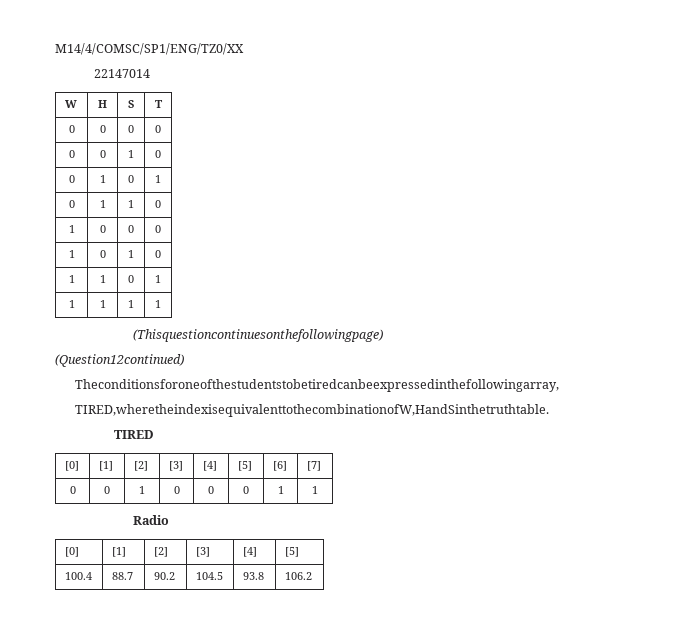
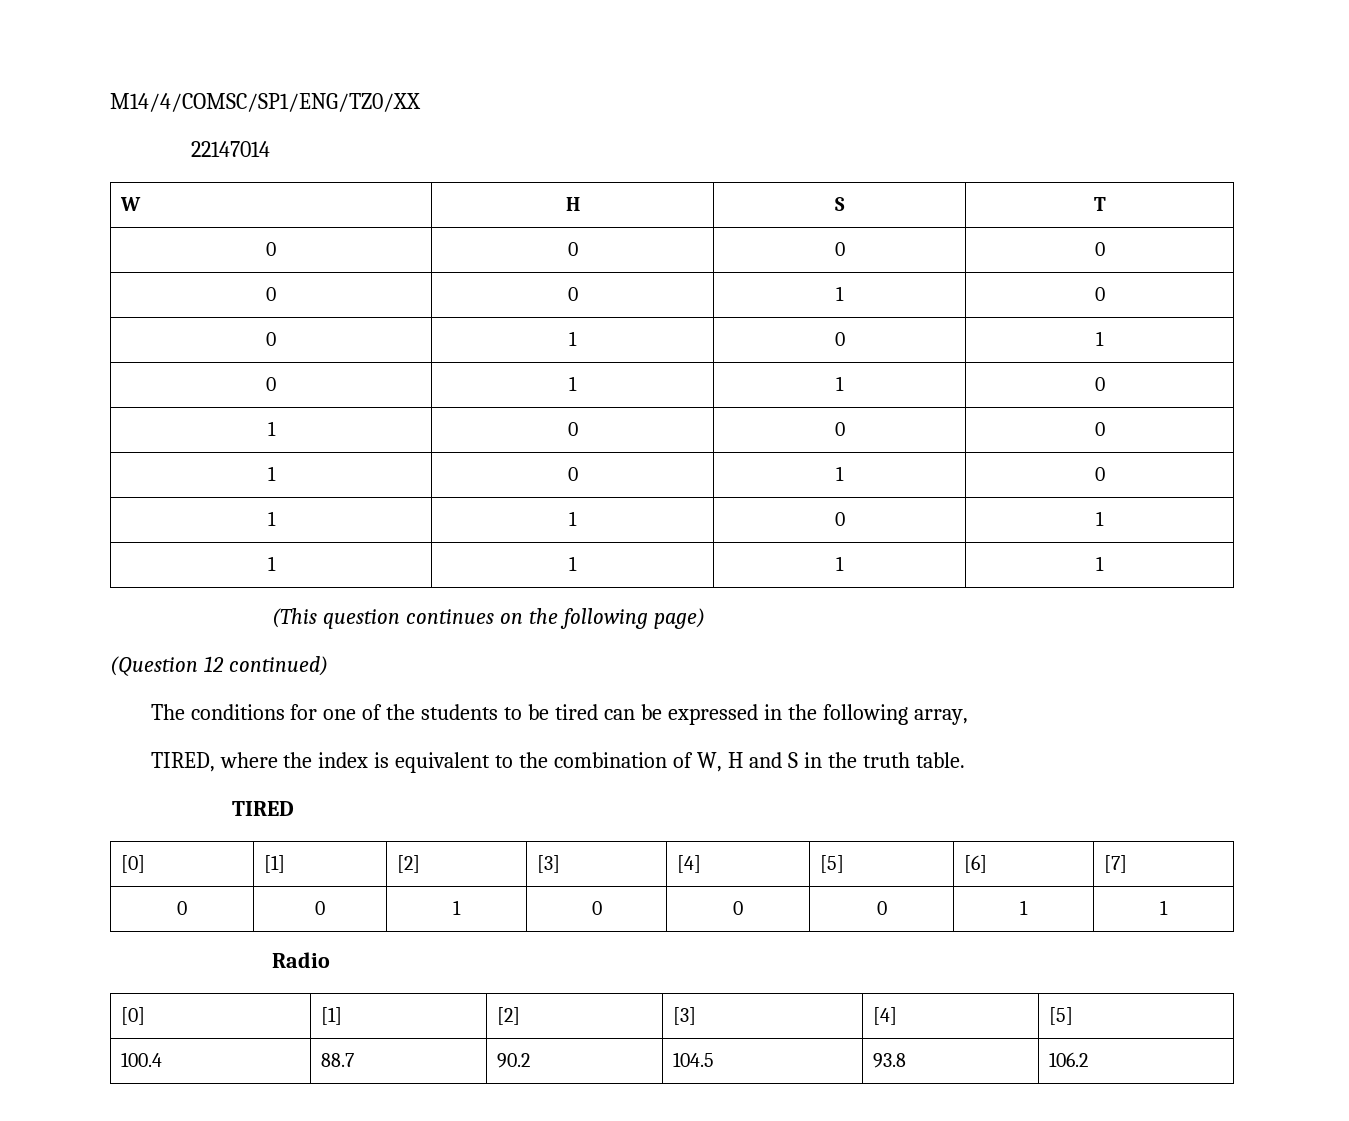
[133,329,384,342] [55,354,184,367] [74,379,559,392] [74,404,549,417] (Thisquestioncontinuesonthefollowingpage) // (Question12continued) // Theconditionsforoneofthestudentstobetiredcanbeexpressedinthefollowingarray, // TIRED,wheretheindexisequivalenttothecombinationofW,HandSinthetruthtable. -> [272,608,705,629] [110,656,328,676] [150,704,968,725] [150,752,965,773] (This question continues on the following page) // (Question 12 continued) // The conditions for one of the students to be tired can be expressed in the following array, // TIRED, where the index is equivalent to the combination of W, H and S in the truth table.

